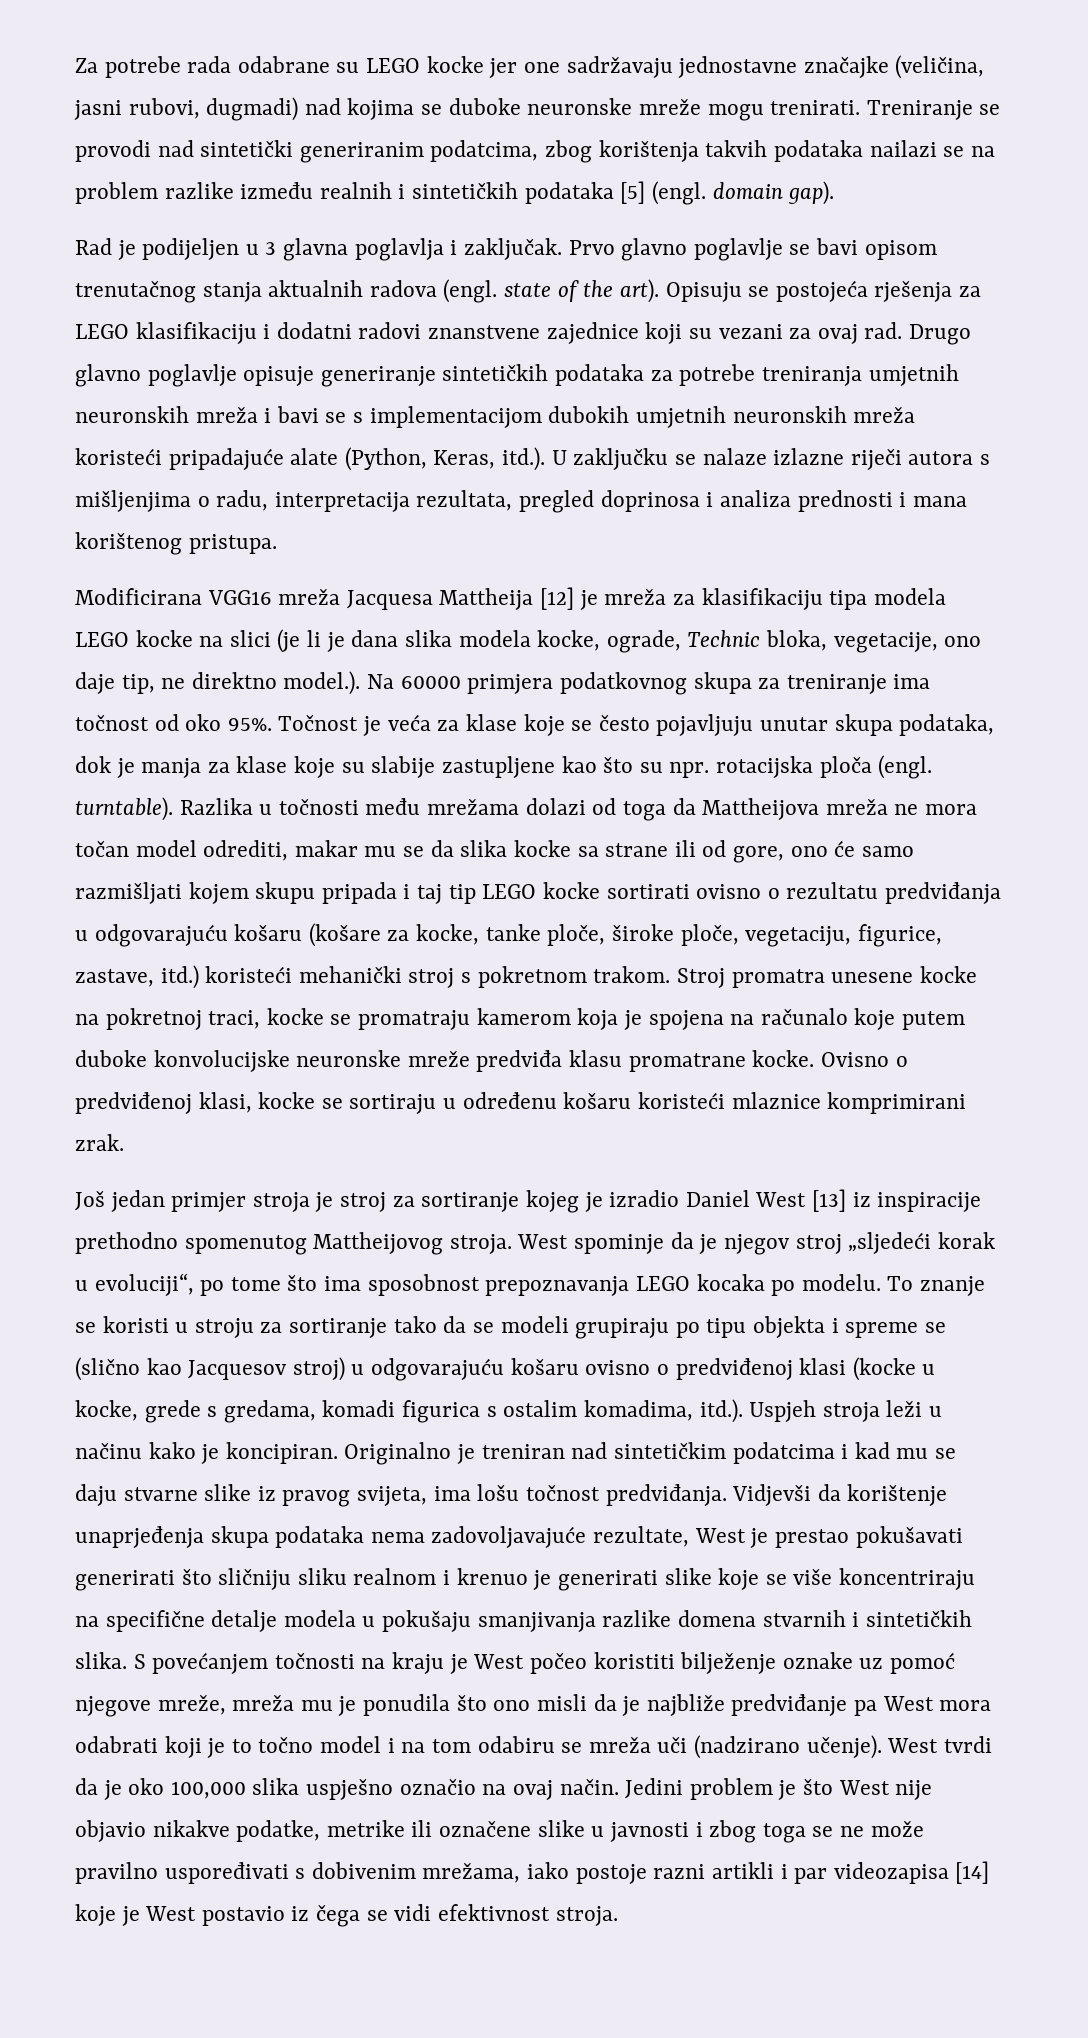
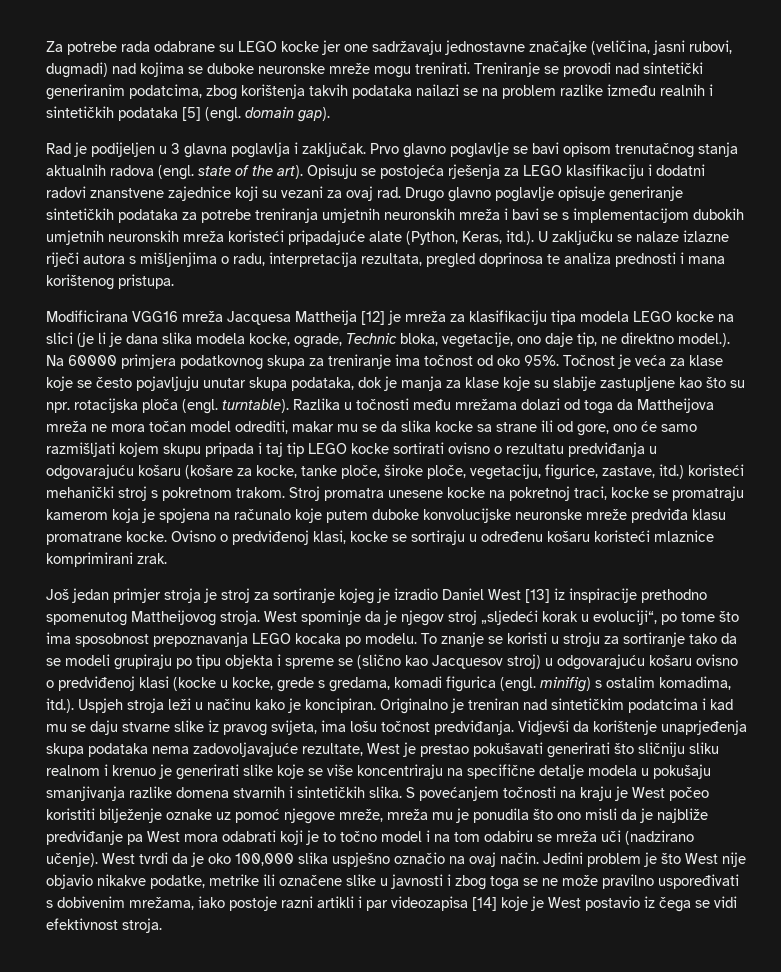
[706,492,714,507] i -> [547,254,560,264] te
(481, 1411) none -> [500,677,591,692] (engl. minifig)

